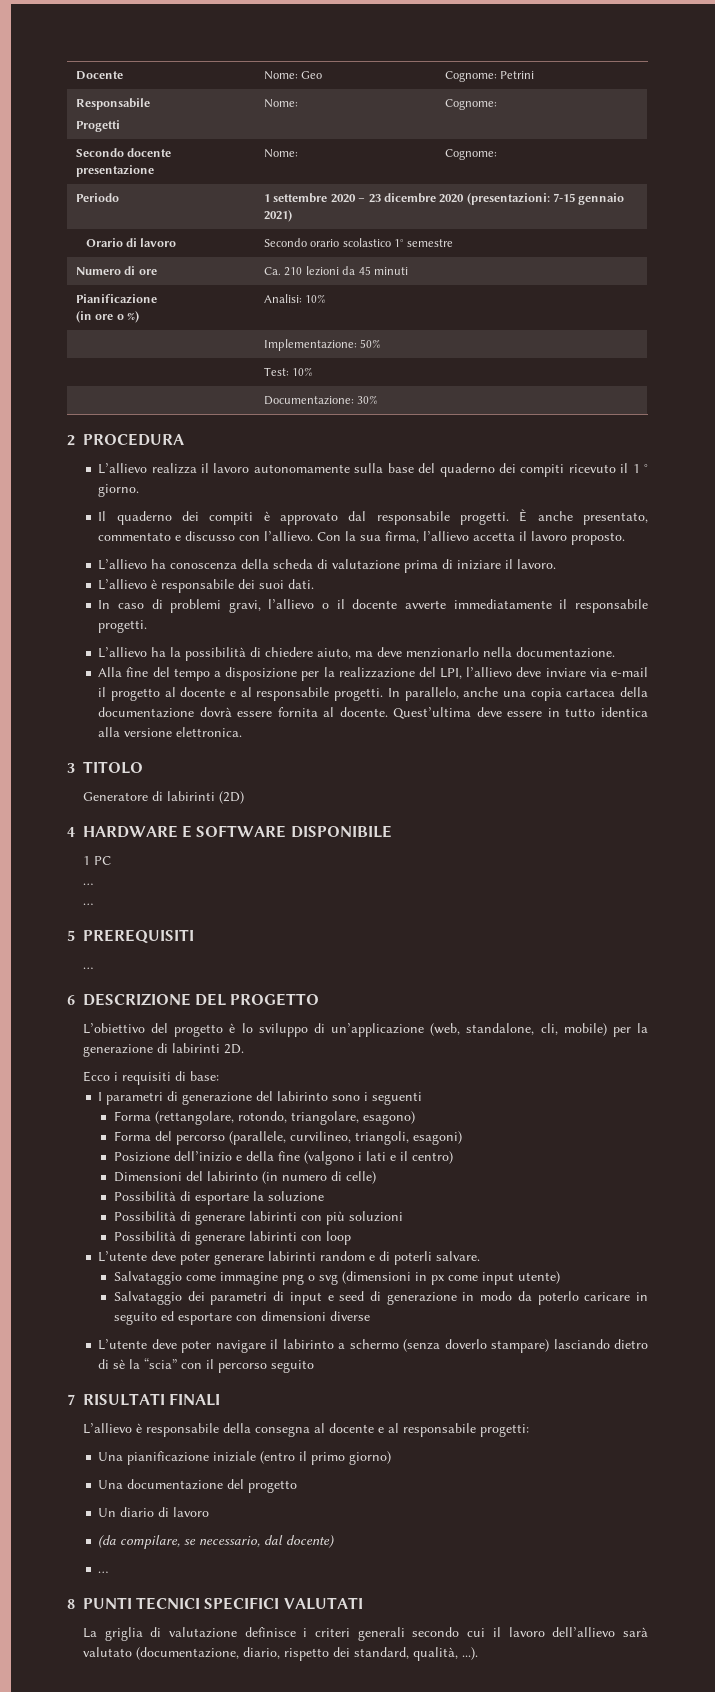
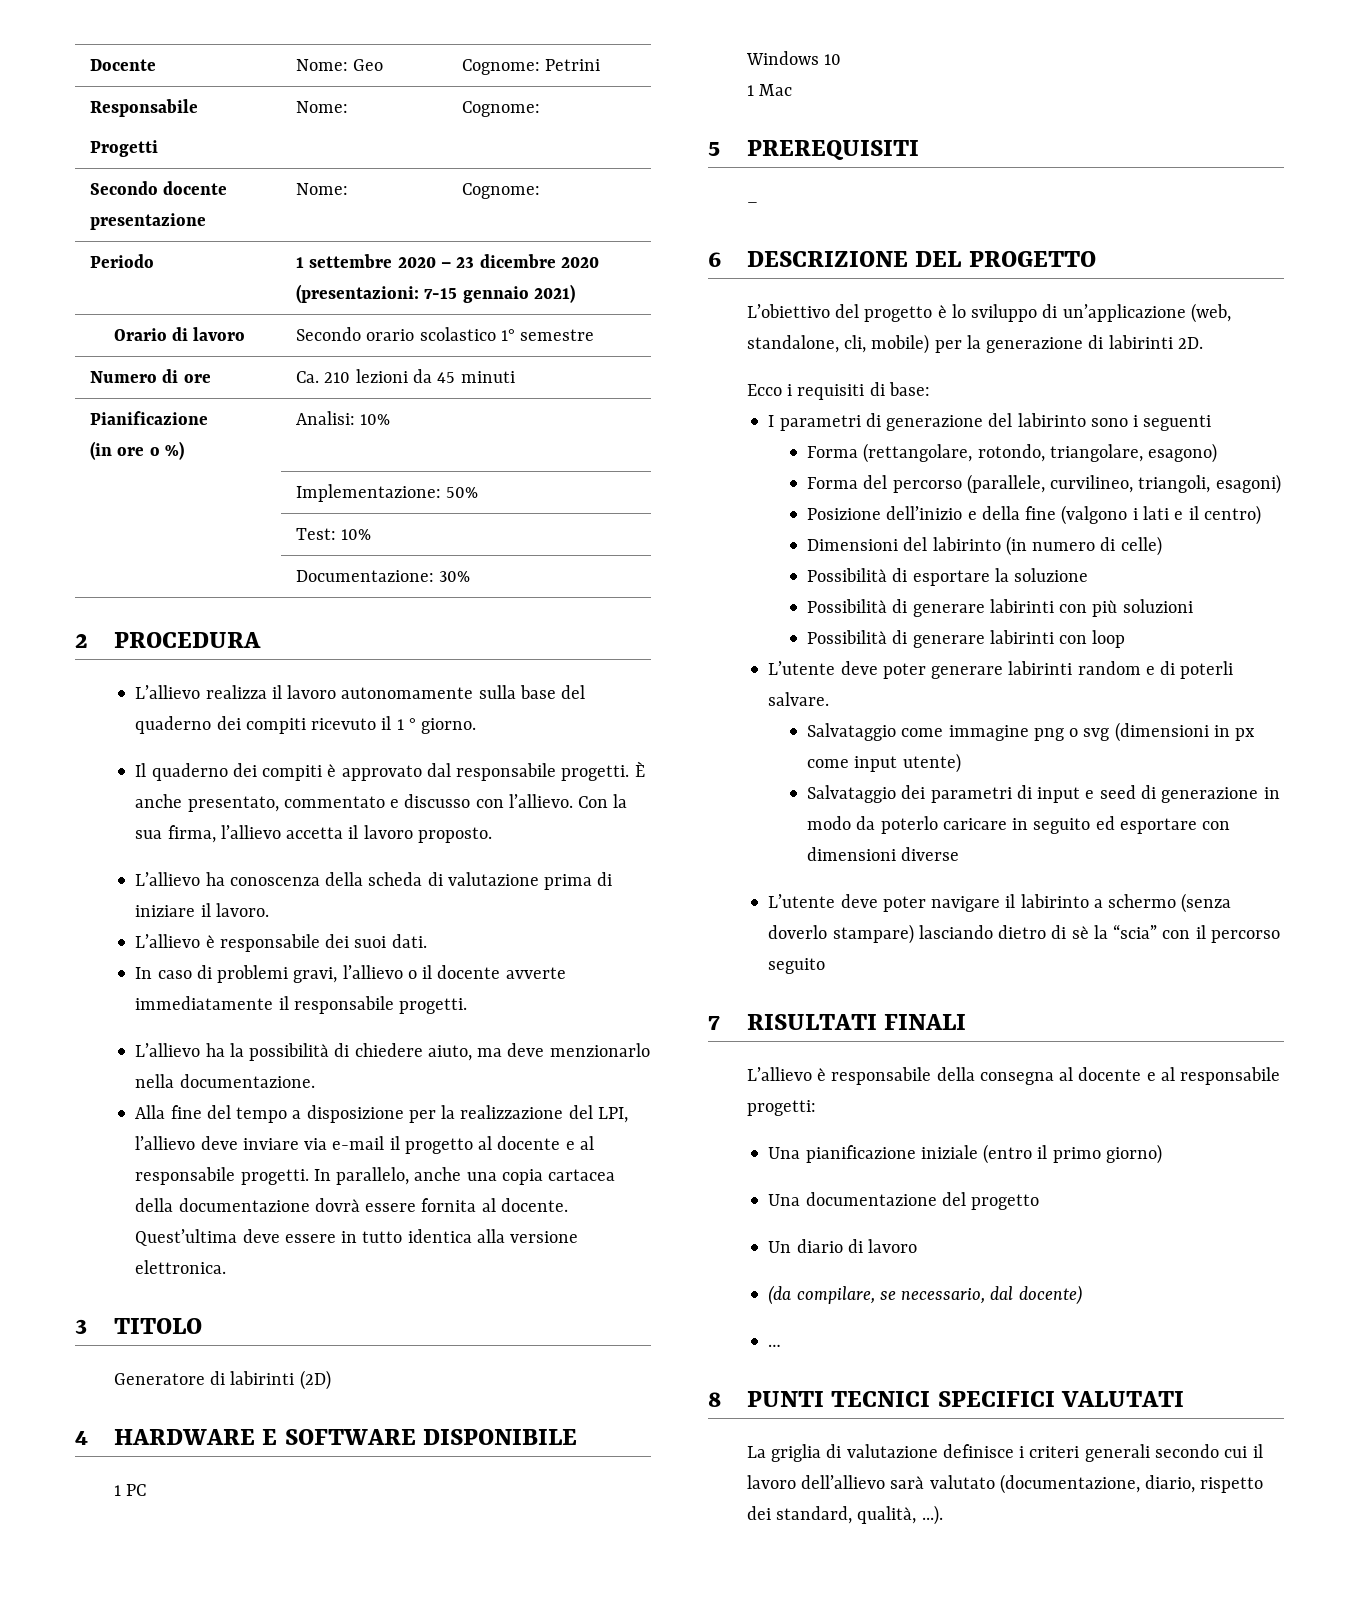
[82,883,93,885] [82,903,93,905] … // … -> [745,51,842,65] [746,84,793,96] Windows 10 // 1 Mac
[82,967,93,969] … -> [746,202,758,207] –

